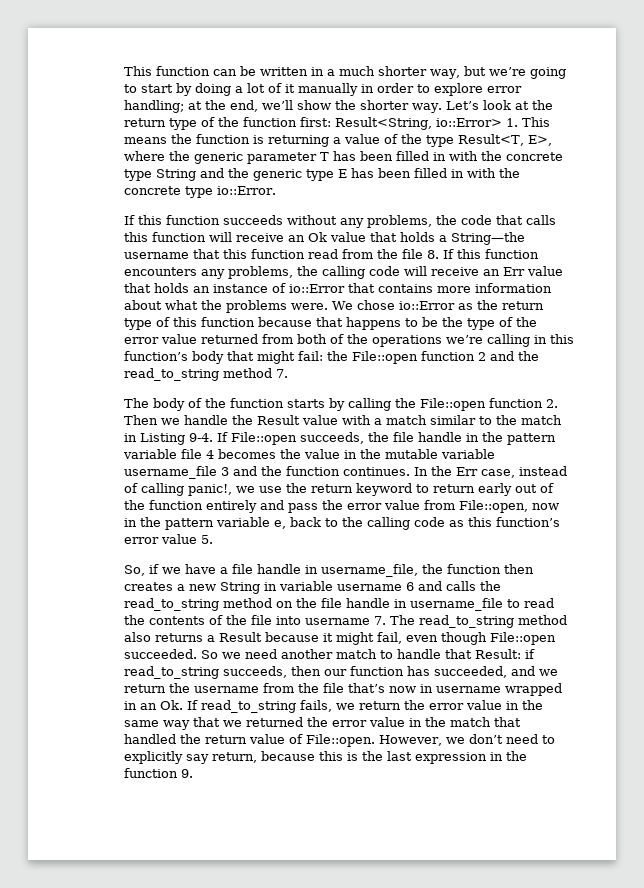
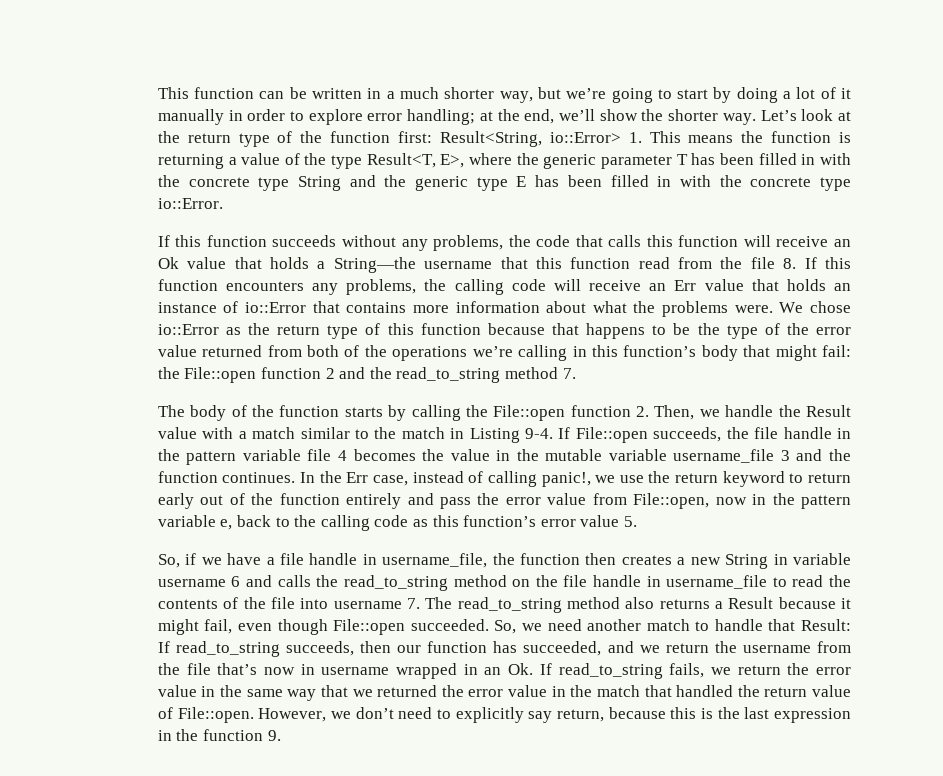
[124,415,159,425] Then -> [654,405,695,420] Then,
[201,650,219,659] So -> [494,620,517,634] So,
[525,649,536,659] if -> [157,641,170,653] If

